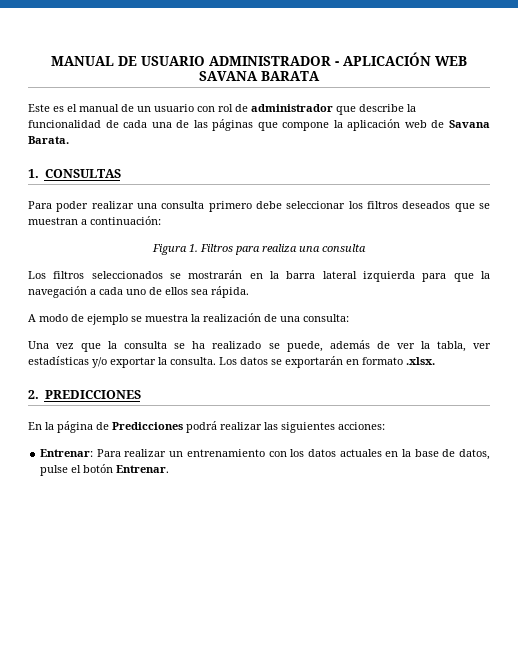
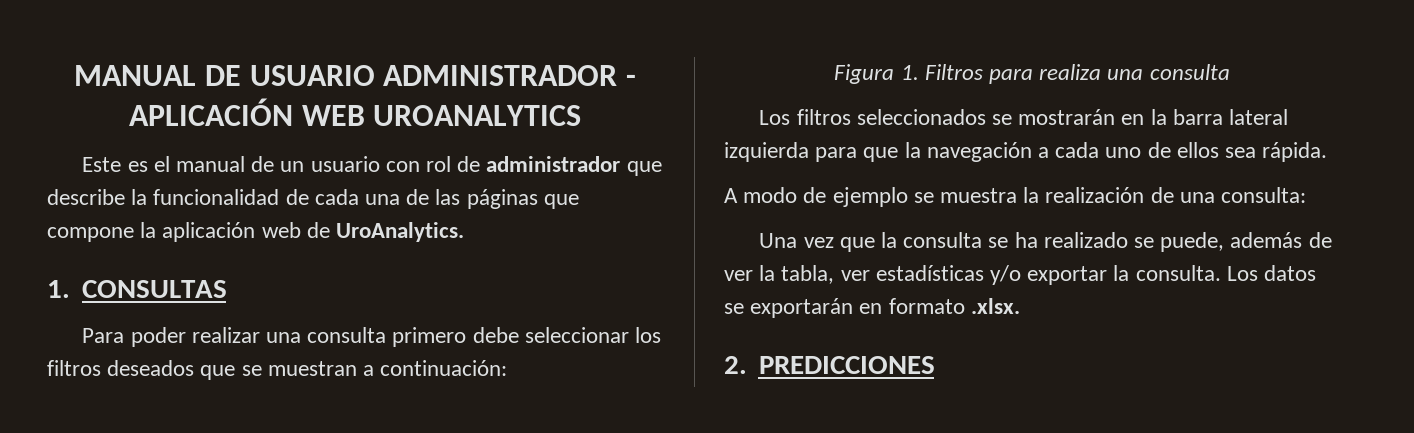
[199,71,320,81] SAVANA BARATA -> [373,105,582,126] UROANALYTICS
[449,120,491,128] [28,136,69,144] Savana Barata. -> [336,222,465,242] UroAnalytics.
[28,421,385,433] [40,449,490,460] [40,464,170,476] // En la página de Predicciones podrá realizar las siguientes acciones: // Entrenar: Para realizar un entrenamiento con los datos actuales en la base de datos, pulse el botón Entrenar. -> (935, 365) none

